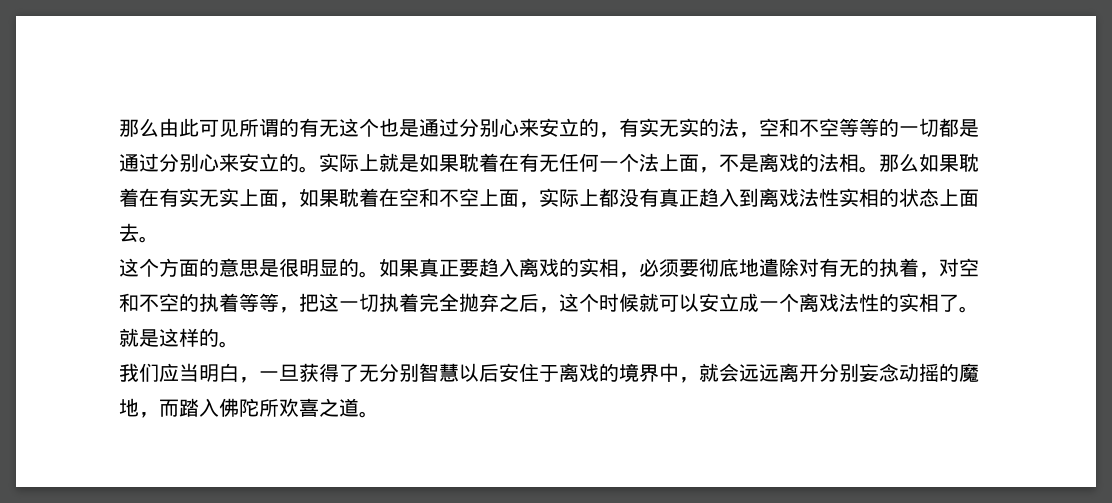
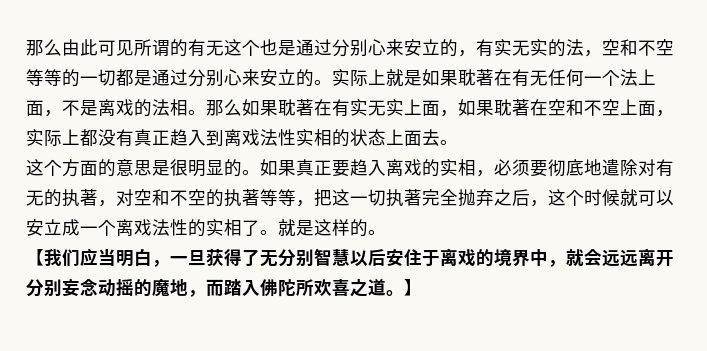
[479,153,499,172] 着 -> [476,69,494,86] 著
[119,188,139,207] 着 -> [296,99,314,116] 著
[359,188,379,207] 着 -> [512,99,530,116] 著
[899,258,919,277] 着 -> [80,189,98,206] 著
[219,293,239,312] 着 -> [242,189,260,206] 著
[399,293,419,312] 着 -> [404,189,422,206] 著
(239, 344) none -> [26,249,44,266] 【
(379, 414) none -> [404,279,422,296] 】

